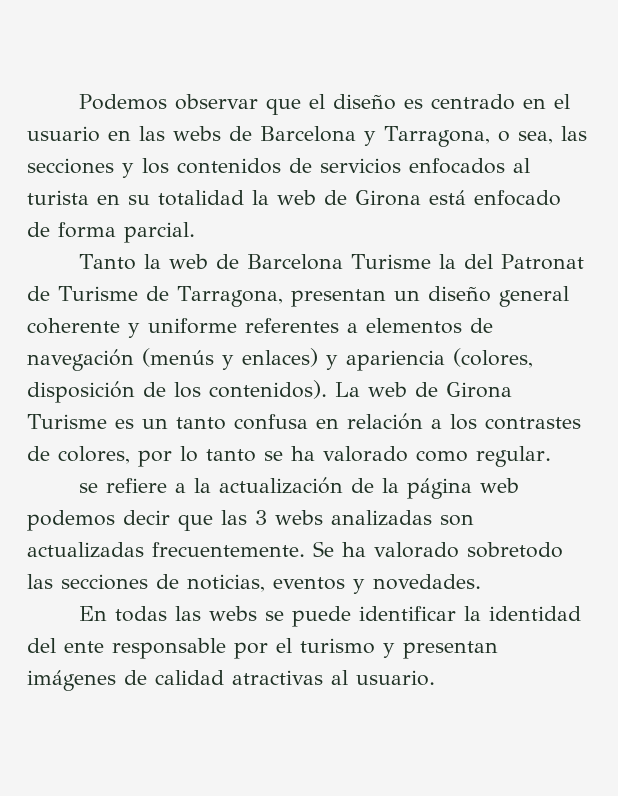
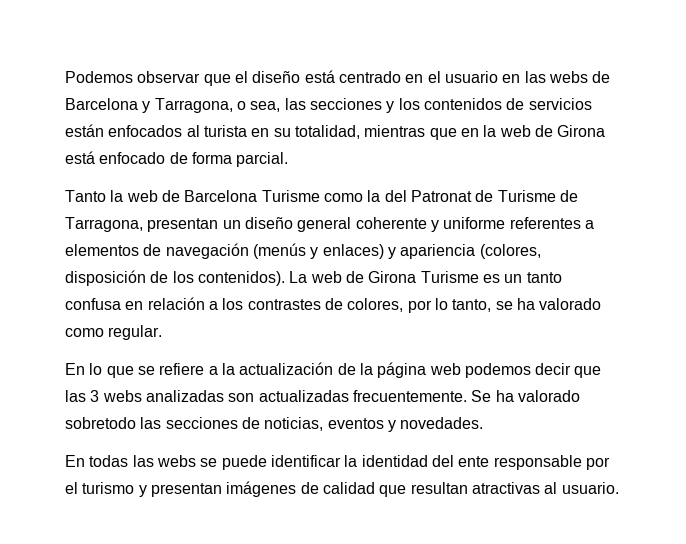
[403,99,423,109] es -> [304,70,335,83] está
(401, 166) none -> [65,124,104,137] están
[158,190,244,206] totalidad -> [294,125,479,140] totalidad, mientras que en
(431, 261) none -> [323,193,363,202] como
[206,449,256,462] tanto -> [452,299,492,312] tanto,
(551, 456) none -> [65,363,134,378] En lo que
(224, 677) none -> [379,482,468,497] que resultan

